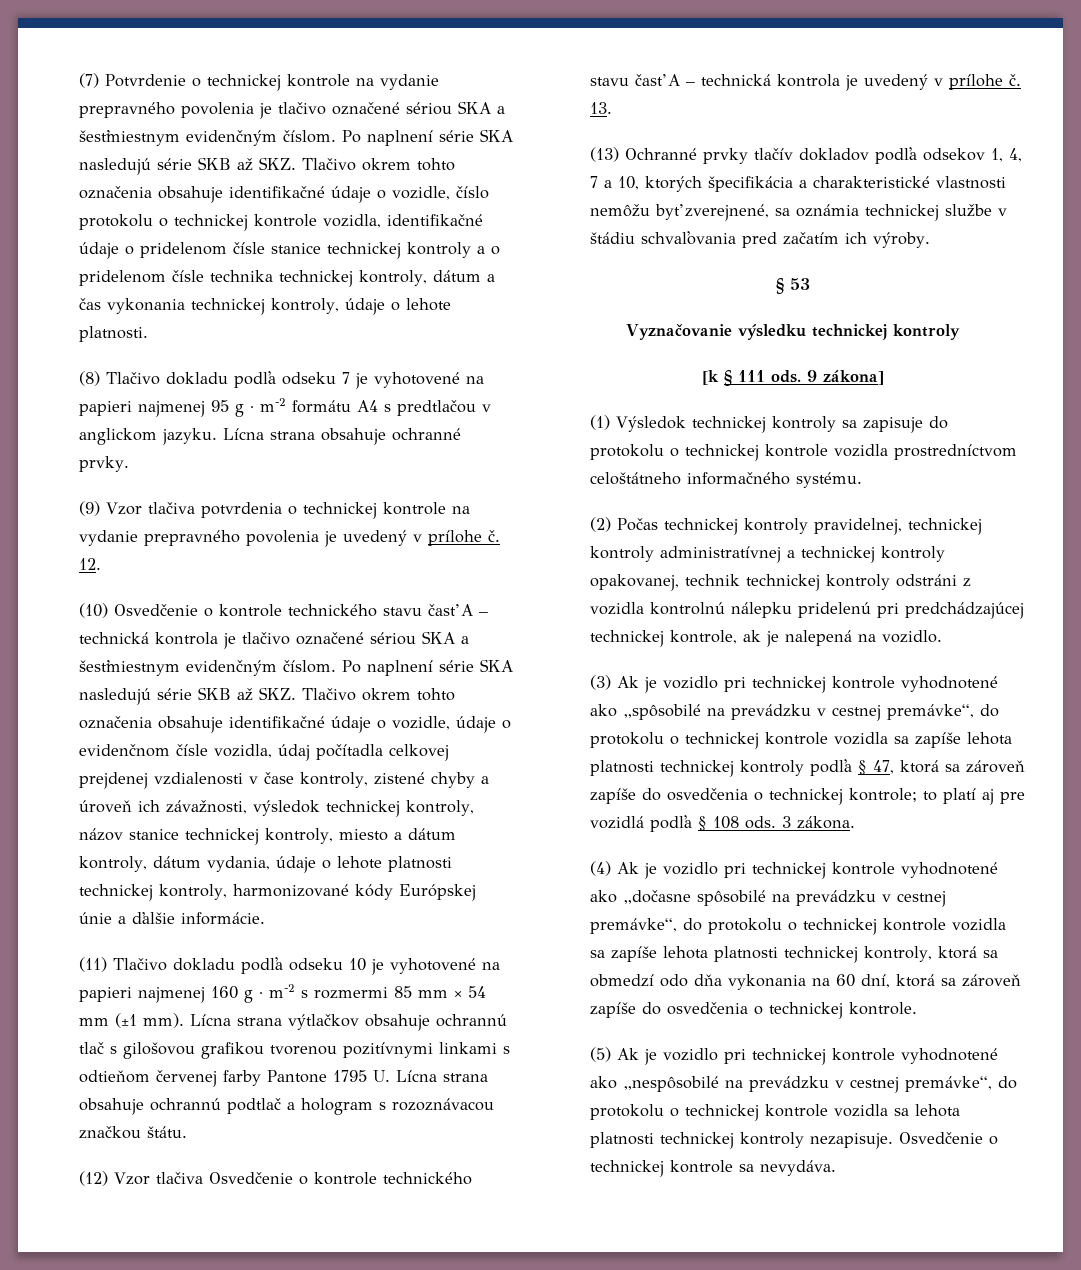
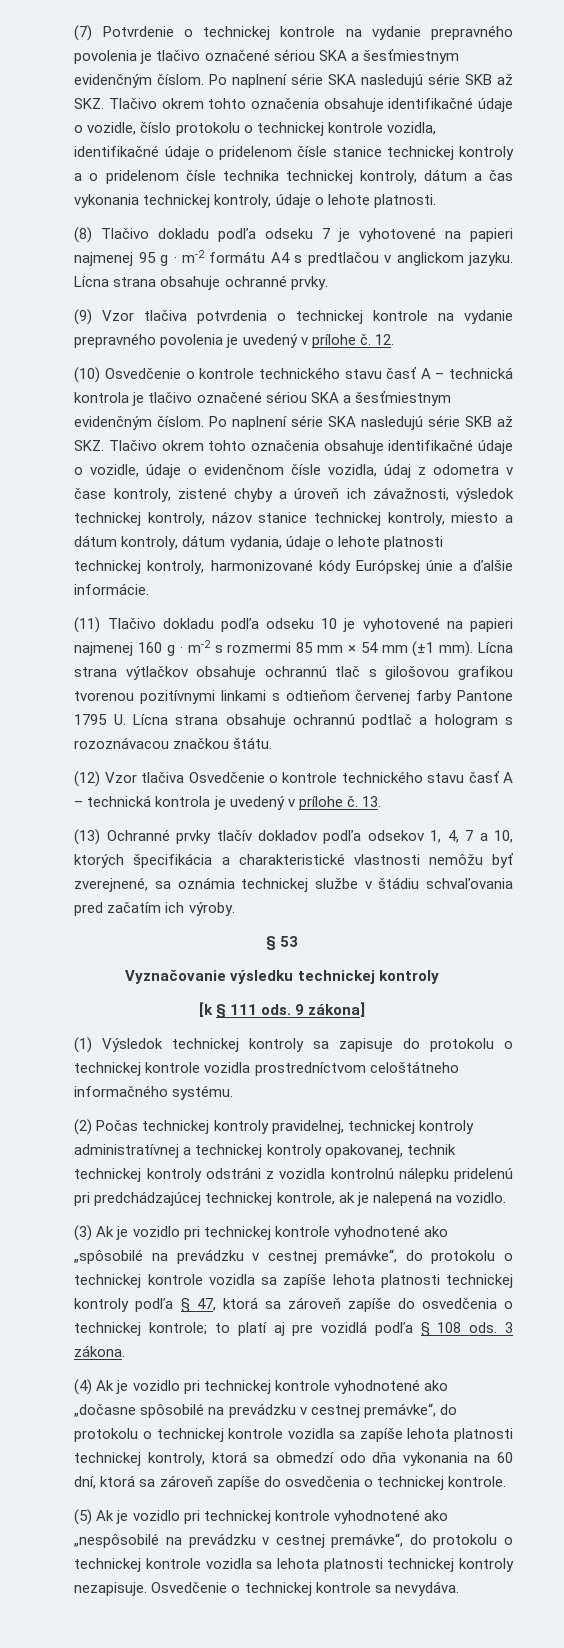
[315,744,449,761] [78,772,243,789] počítadla celkovej prejdenej vzdialenosti -> [418,464,500,475] z odometra

